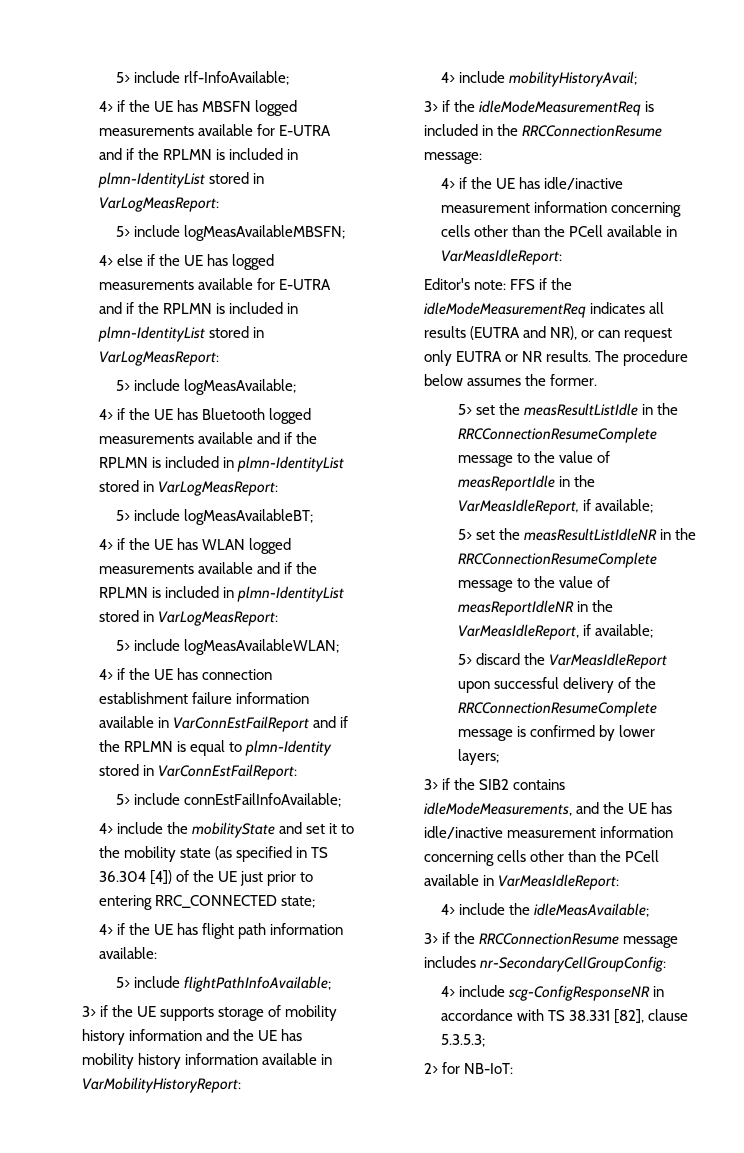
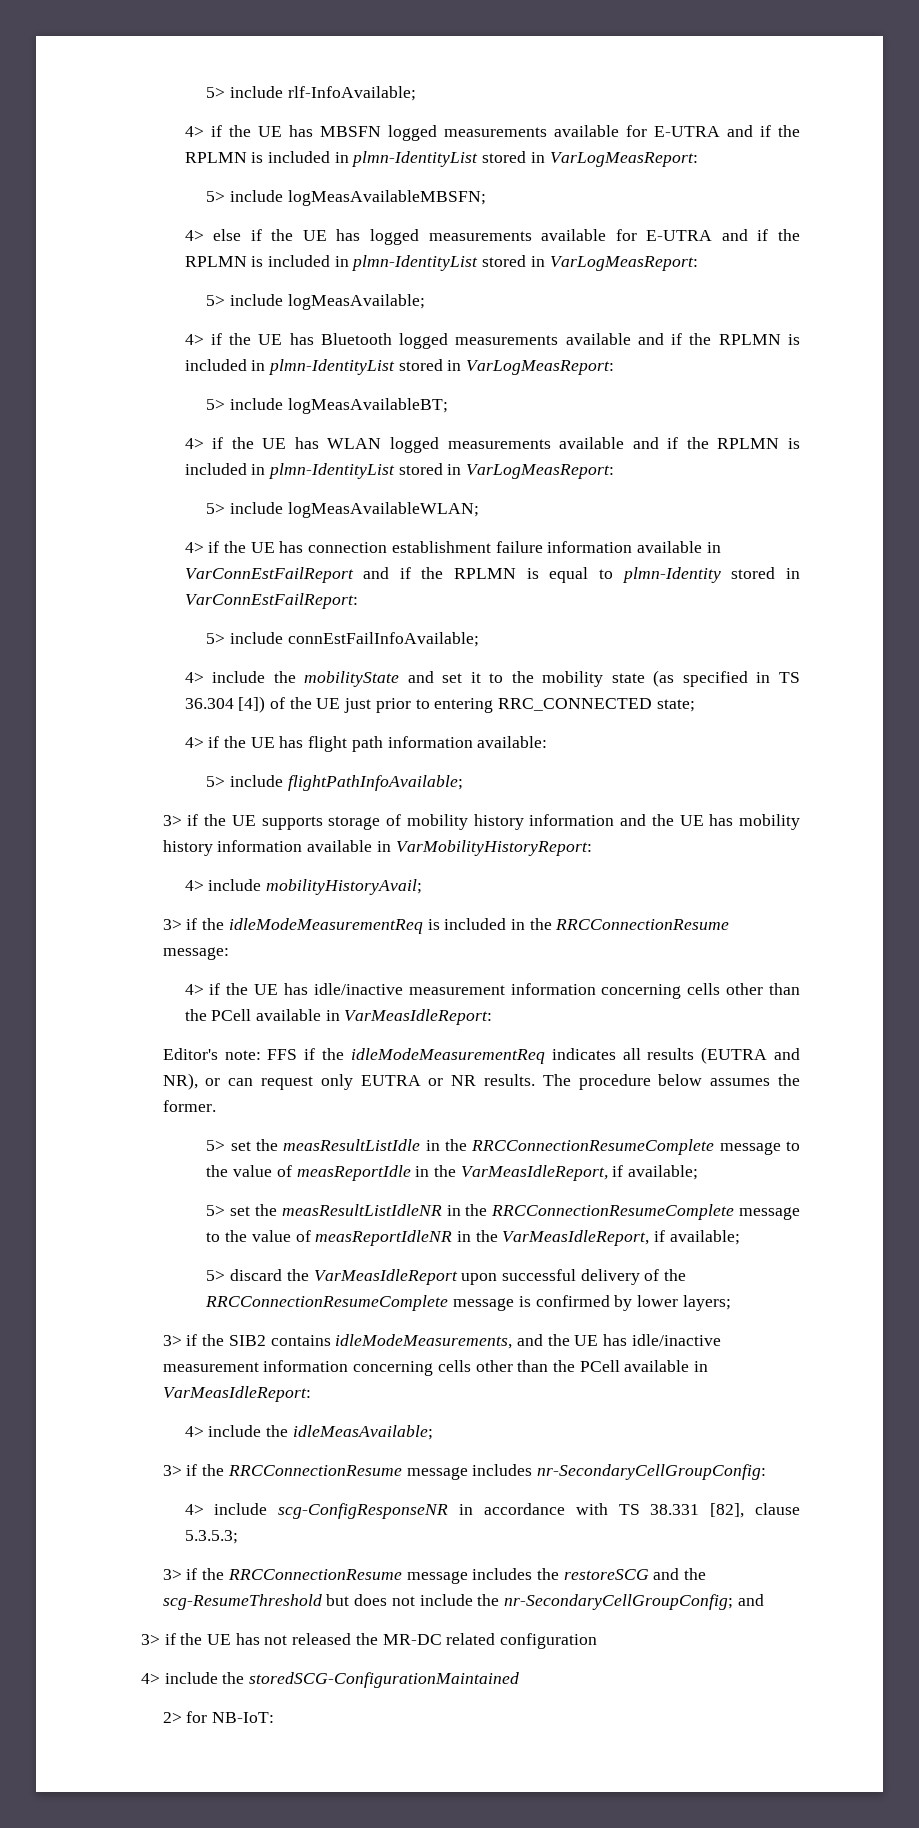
(485, 1040) none -> [162,1568,707,1584] [162,1594,764,1610] [140,1633,598,1649] [140,1672,520,1688] // 3> if the RRCConnectionResume message includes the restoreSCG and the scg-ResumeThreshold but does not include the nr-SecondaryCellGroupConfig; and // 3> if the UE has not released the MR-DC related configuration // 4> include the storedSCG-ConfigurationMaintained

